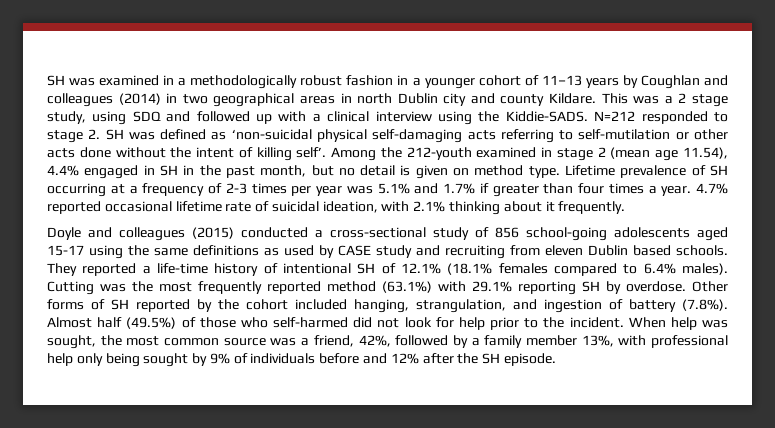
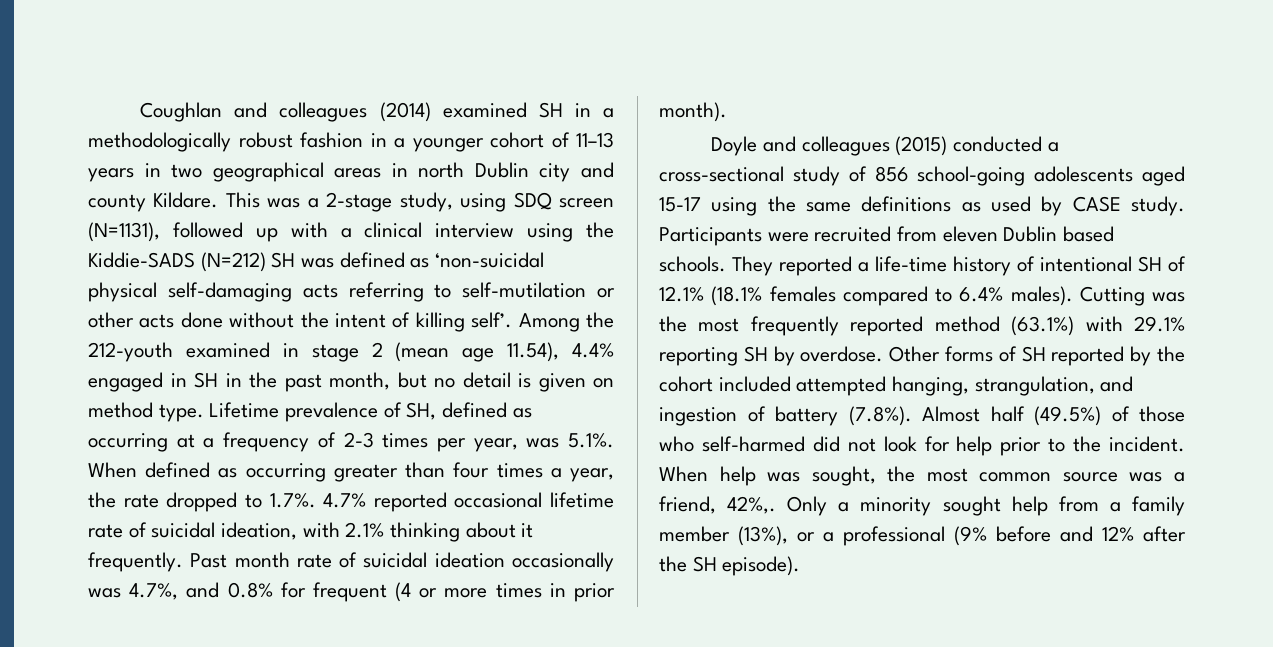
[47,75,160,86] SH was examined -> [140,102,563,122] Coughlan and colleagues (2014) examined SH
[622,75,728,89] [47,93,161,107] by Coughlan and colleagues (2014) -> (134, 175) none
[678,93,729,107] 2 stage -> [326,192,393,212] 2-stage
[166,111,191,122] and -> [559,198,614,208] [88,222,160,242] screen (N=1131),
[505,111,728,124] [47,129,101,143] Kiddie-SADS. N=212 responded to stage 2. -> [88,252,266,272] Kiddie-SADS (N=212)
[709,165,728,176] SH -> [406,402,532,420] SH, defined as
[316,183,489,196] year was 5.1% and 1.7% if -> [473,433,614,452] [88,462,326,482] year, was 5.1%. When defined as occurring
[661,186,692,196] year. -> [570,468,614,482] [88,492,316,512] year, the rate dropped to 1.7%.
(626, 207) none -> [190,552,614,572] [88,582,615,602] [659,102,727,122] Past month rate of suicidal ideation occasionally was 4.7%, and 0.8% for frequent (4 or more times in prior month).
[376,245,505,259] study and recruiting -> [1131,196,1185,216] [659,226,892,246] study. Participants were recruited
(347, 304) none -> [796,376,887,396] attempted
[358,335,728,348] [47,353,316,367] 42%, followed by a family member 13%, with professional help only being sought by 9% of individuals -> [727,496,1185,516] [659,526,987,546] 42%,. Only a minority sought help from a family member (13%), or a professional (9%
[503,353,556,366] episode. -> [722,556,801,576] episode).

